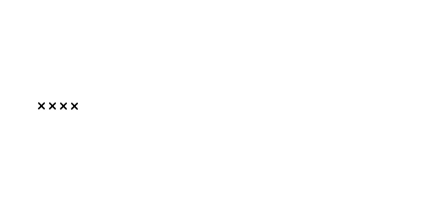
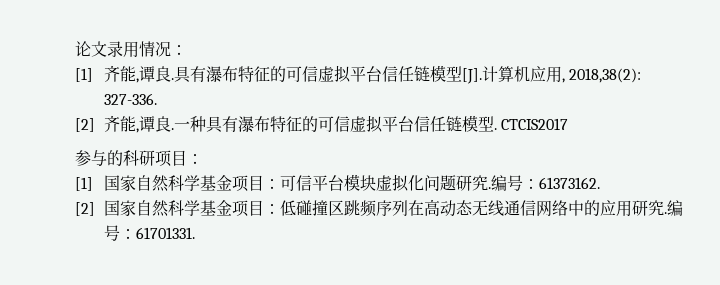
[35,102,81,113] ×××× -> [75,41,187,58] [75,65,642,84] [103,93,157,105] [75,115,569,133] [75,150,203,167] [75,174,600,192] [75,199,683,217] [103,225,195,241] 论文录用情况： // [1]齐能,谭良.具有瀑布特征的可信虚拟平台信任链模型[J].计算机应用, 2018,38(2): 327-336. // [2]齐能,谭良.一种具有瀑布特征的可信虚拟平台信任链模型. CTCIS2017 // 参与的科研项目： // [1]国家自然科学基金项目：可信平台模块虚拟化问题研究.编号：61373162. // [2]国家自然科学基金项目：低碰撞区跳频序列在高动态无线通信网络中的应用研究.编号：61701331.

